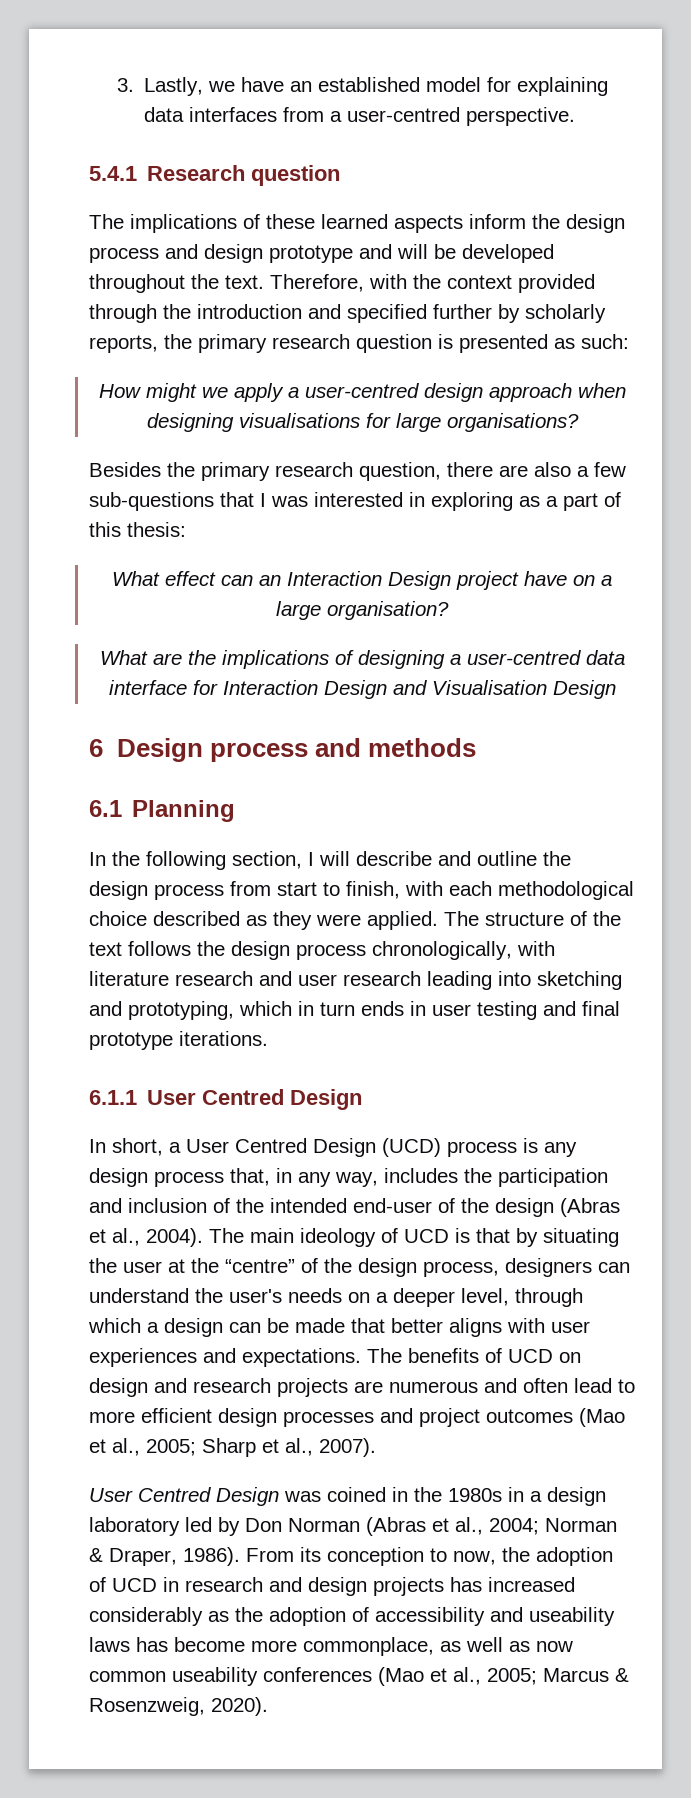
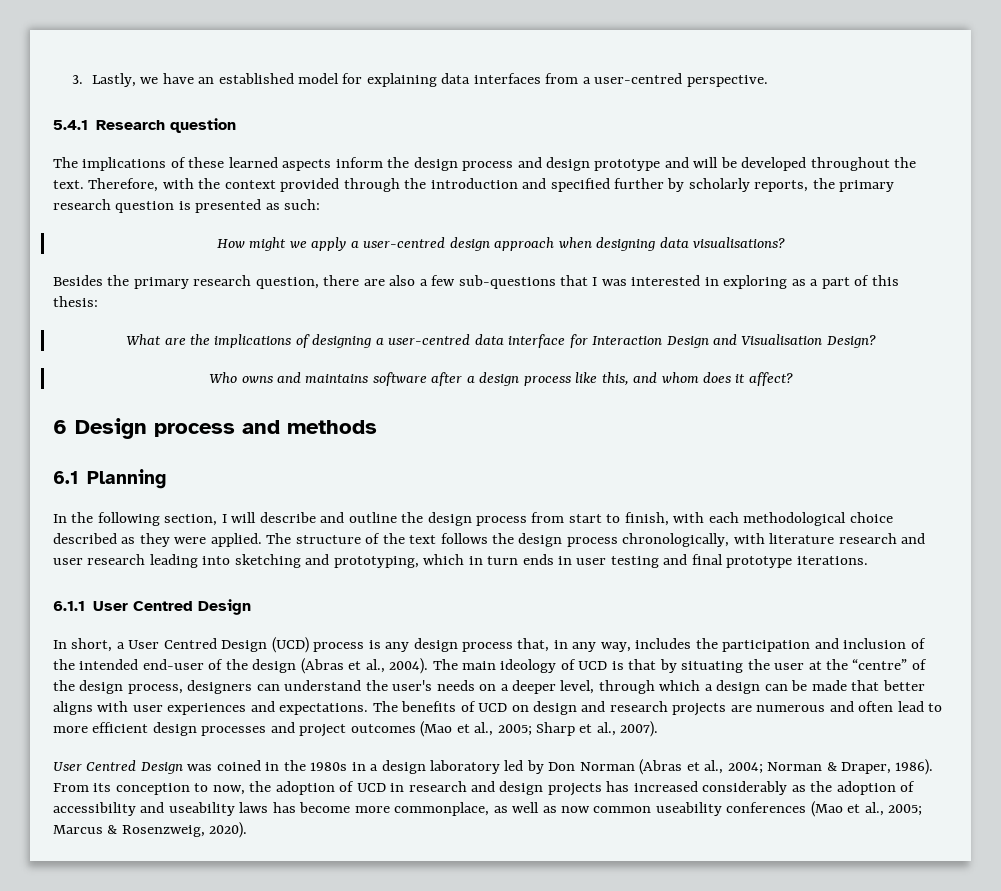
[238,413,579,432] visualisations for large organisations? -> [659,237,786,248] data visualisations?
[112,571,612,590] [276,601,449,620] // What effect can an Interaction Design project have on a large organisation? -> (98, 301) none
[552,680,616,699] Design -> [826,335,876,348] [209,372,793,386] Design? // Who owns and maintains software after a design process like this, and whom does it affect?

